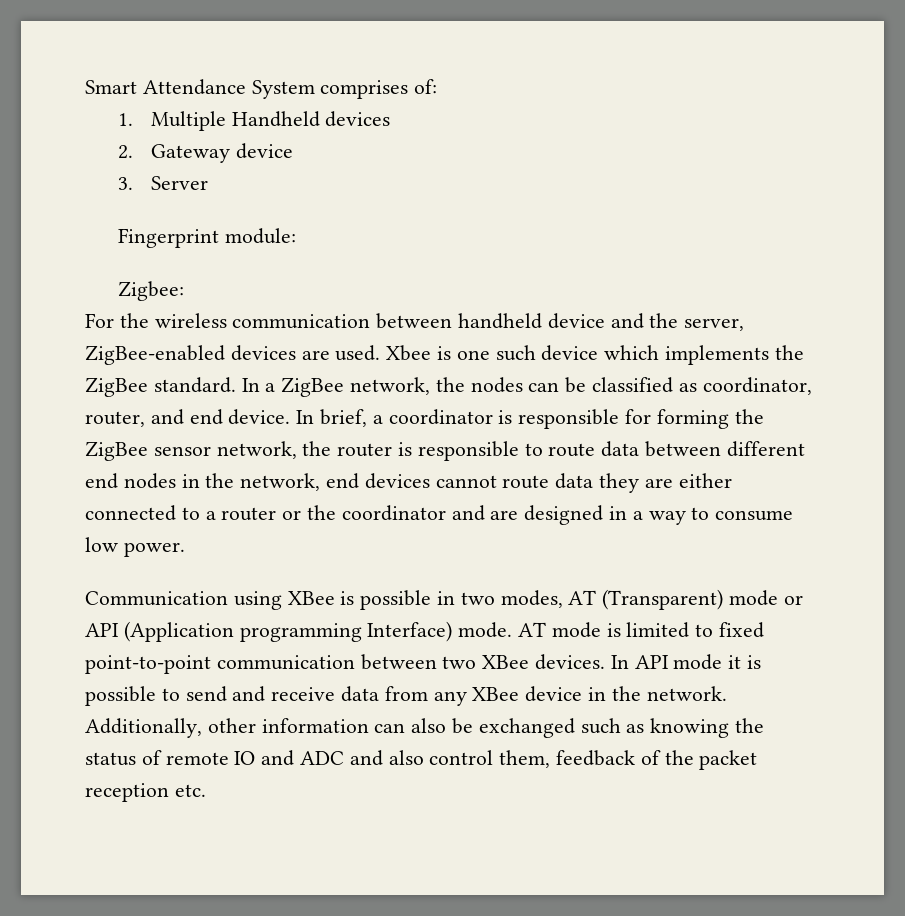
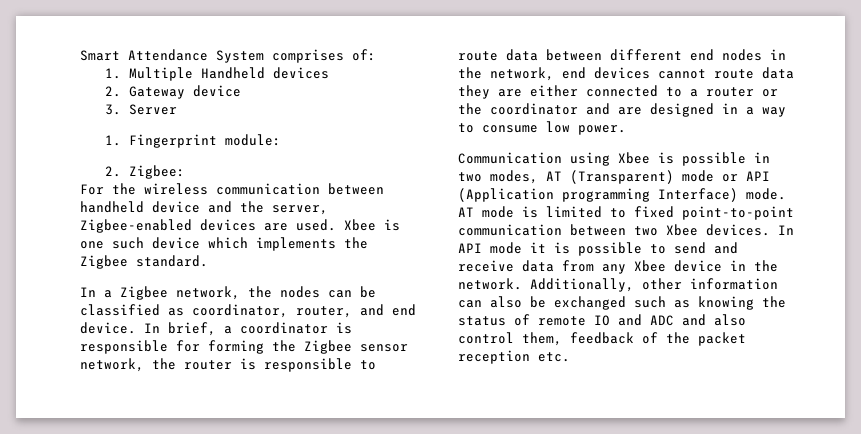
(208, 183) none -> [104,135,121,146] 1.
(296, 236) none -> [104,166,121,177] 2.
[85,345,225,365] ZigBee-enabled -> [80,219,192,233] Zigbee-enabled
[85,377,148,397] ZigBee -> [80,255,128,269] Zigbee
(236, 385) none -> (208, 261) //
[281,377,345,397] ZigBee -> [120,286,168,300] Zigbee
[85,441,148,461] ZigBee -> [304,340,352,354] Zigbee
[287,591,335,605] XBee -> [618,152,650,164] Xbee
[482,655,530,669] XBee -> [666,224,698,236] Xbee
[472,687,520,701] XBee -> [634,260,666,272] Xbee

